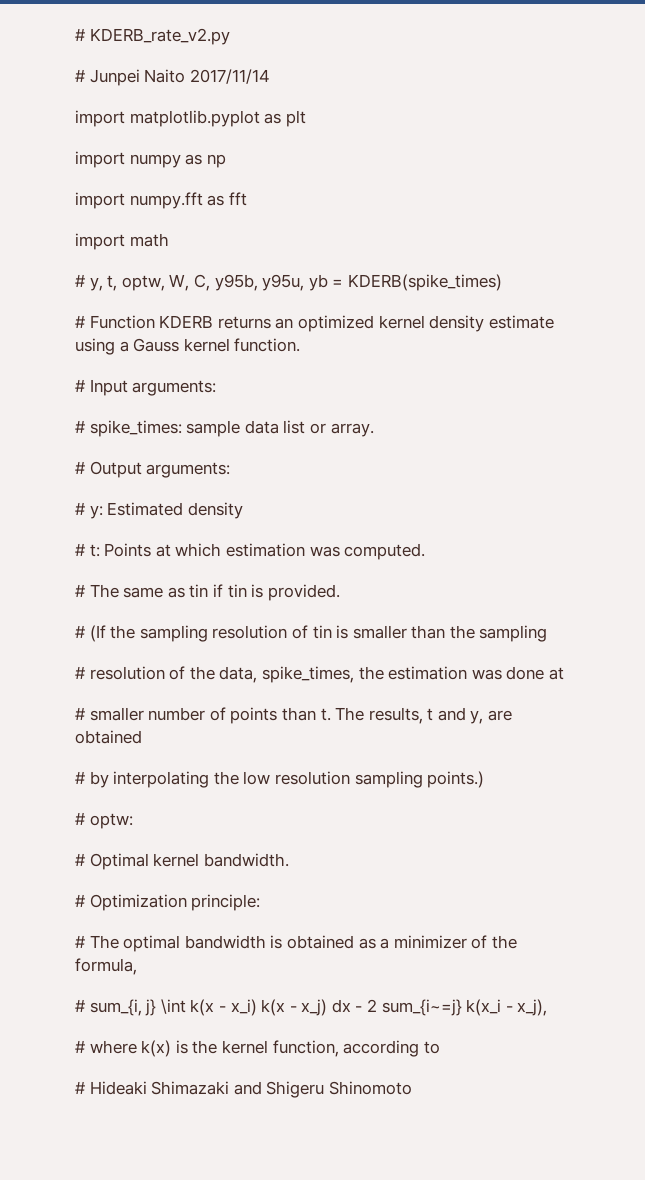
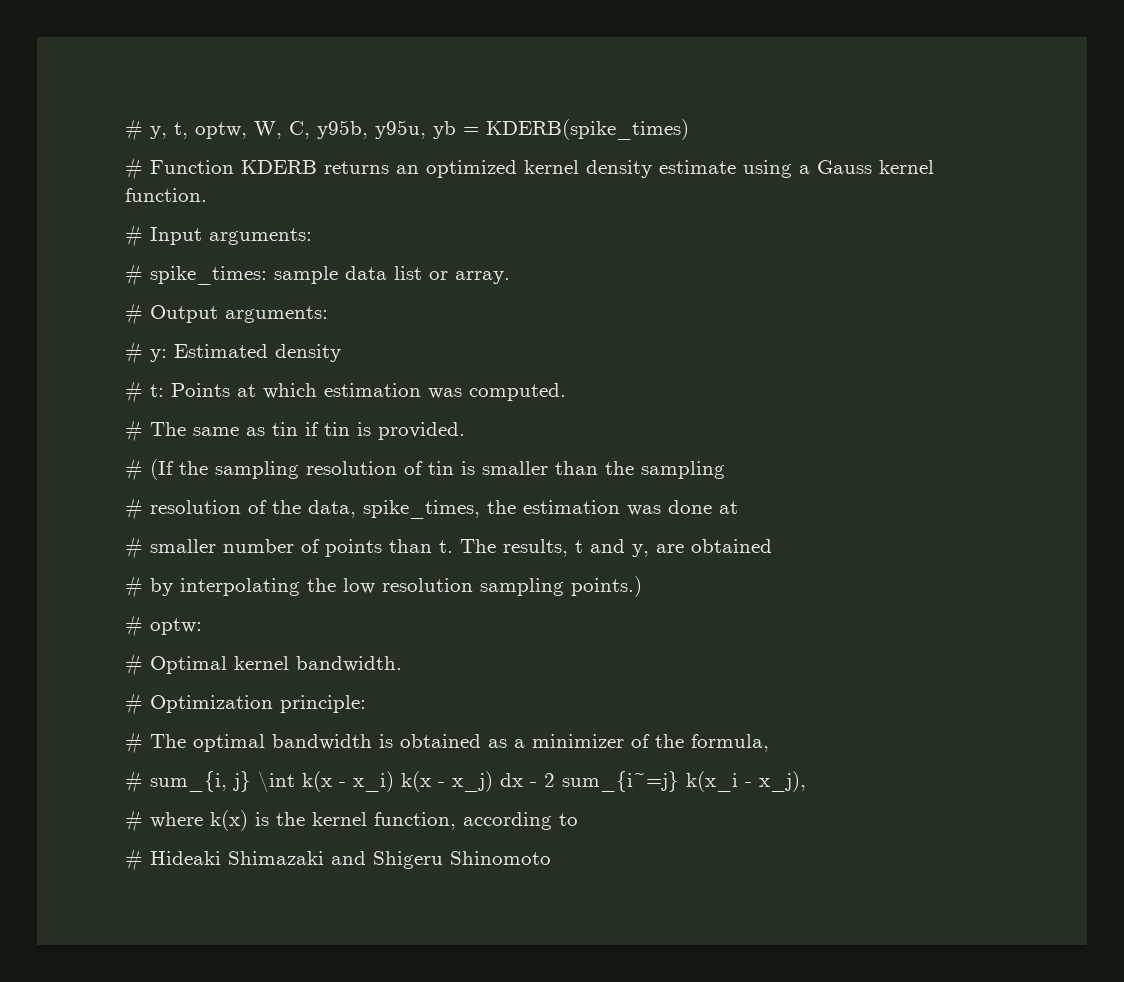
[75,28,230,45] [75,69,270,86] [75,110,306,127] [75,151,226,168] [75,192,247,209] [75,233,169,250] [75,274,86,287] # KDERB_rate_v2.py // # Junpei Naito 2017/11/14 // import matplotlib.pyplot as plt // import numpy as np // import numpy.fft as fft // import math // # -> [125,118,143,141] #

